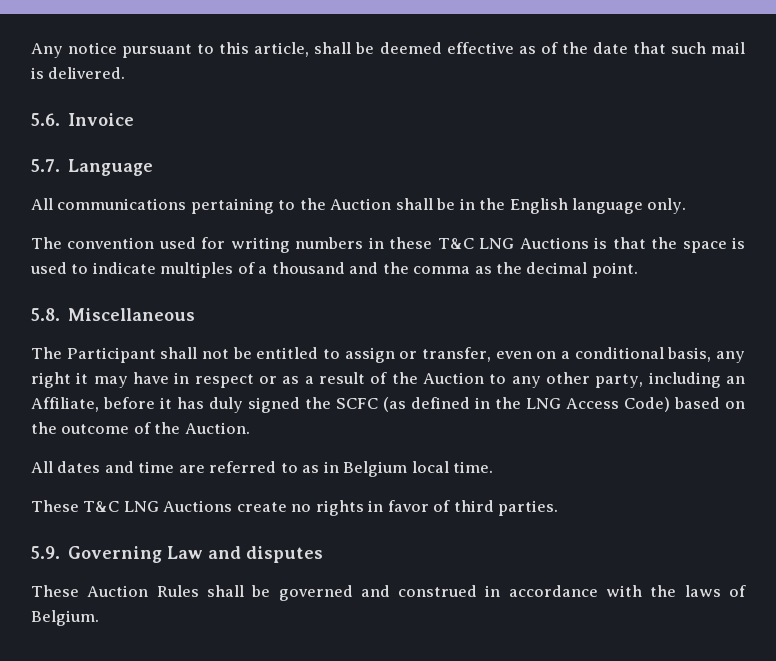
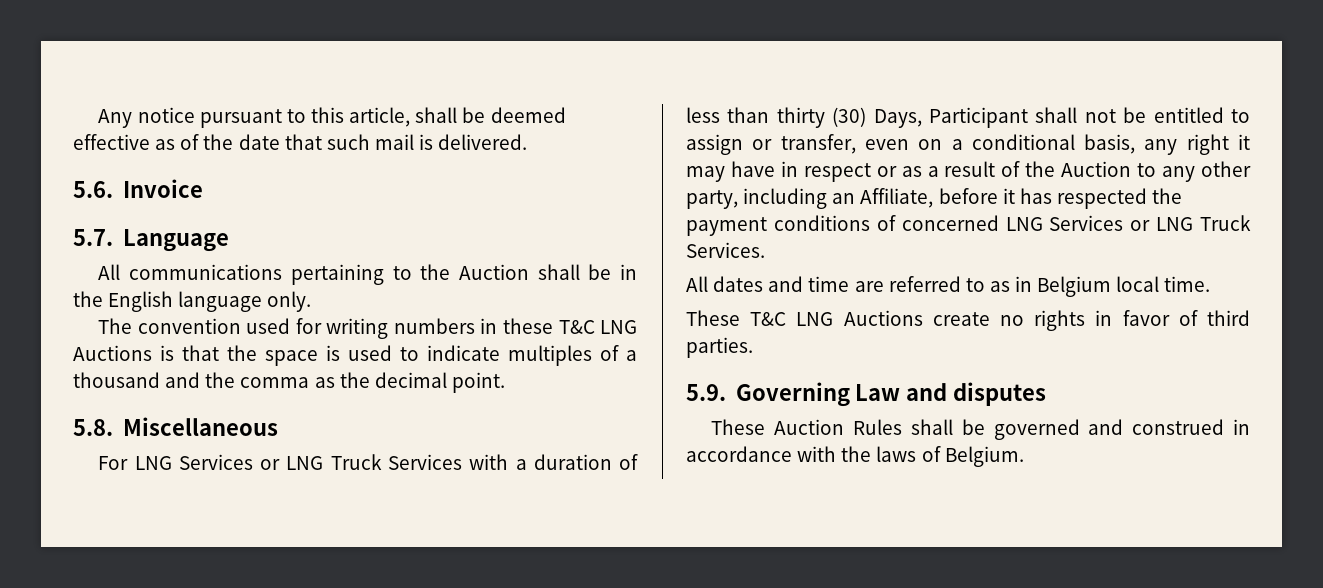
[31,347,62,359] The -> [98,454,638,470] [686,107,922,128] For LNG Services or LNG Truck Services with a duration of less than thirty (30) Days,
[209,397,745,413] [31,422,250,434] duly signed the SCFC (as defined in the LNG Access Code) based on the outcome of the Auction. -> [1056,188,1183,209] [686,215,1251,236] [686,242,765,258] respected the payment conditions of concerned LNG Services or LNG Truck Services.

